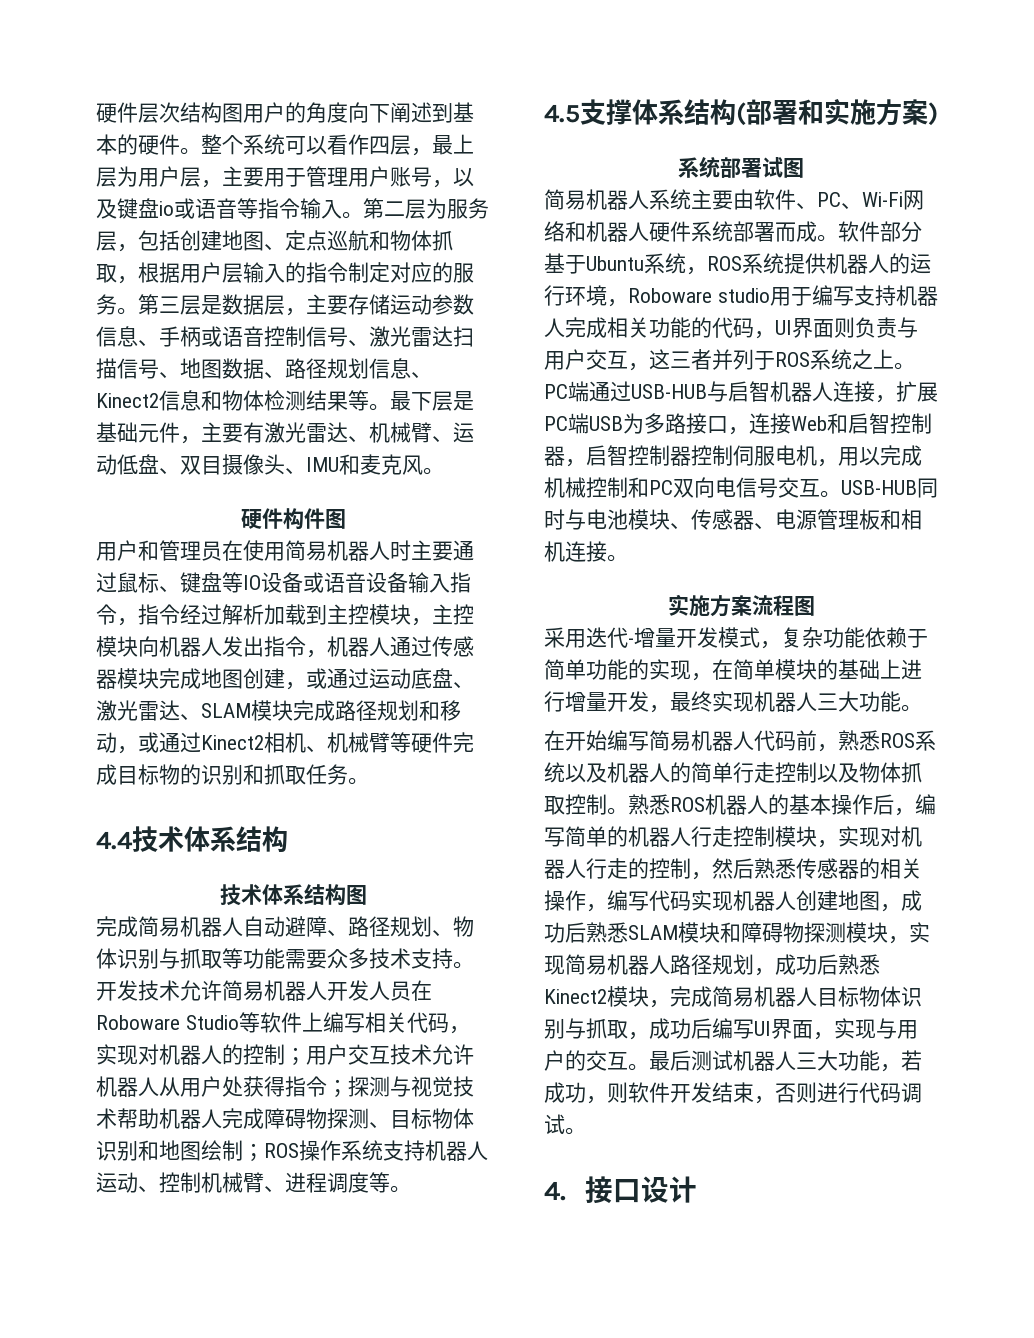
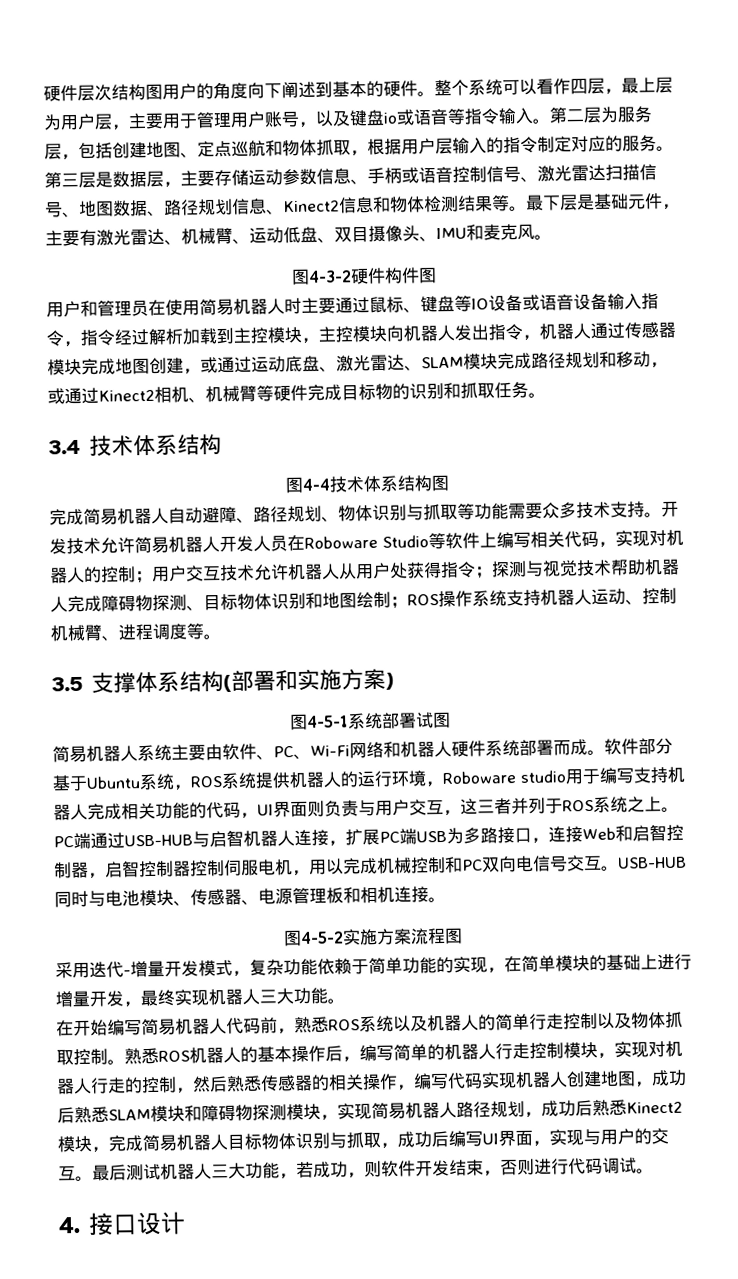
(444, 471) none -> [291,268,352,286] 图4-3-2
[96,831,133,850] 4.4 -> [48,439,81,455] 3.4
(288, 839) none -> [284,476,330,494] 图4-4
[544,104,580,123] 4.5 -> [51,676,83,692] 3.5
(938, 114) none -> [290,713,349,731] 图4-5-1
(628, 558) none -> [283,929,344,947] 图4-5-2

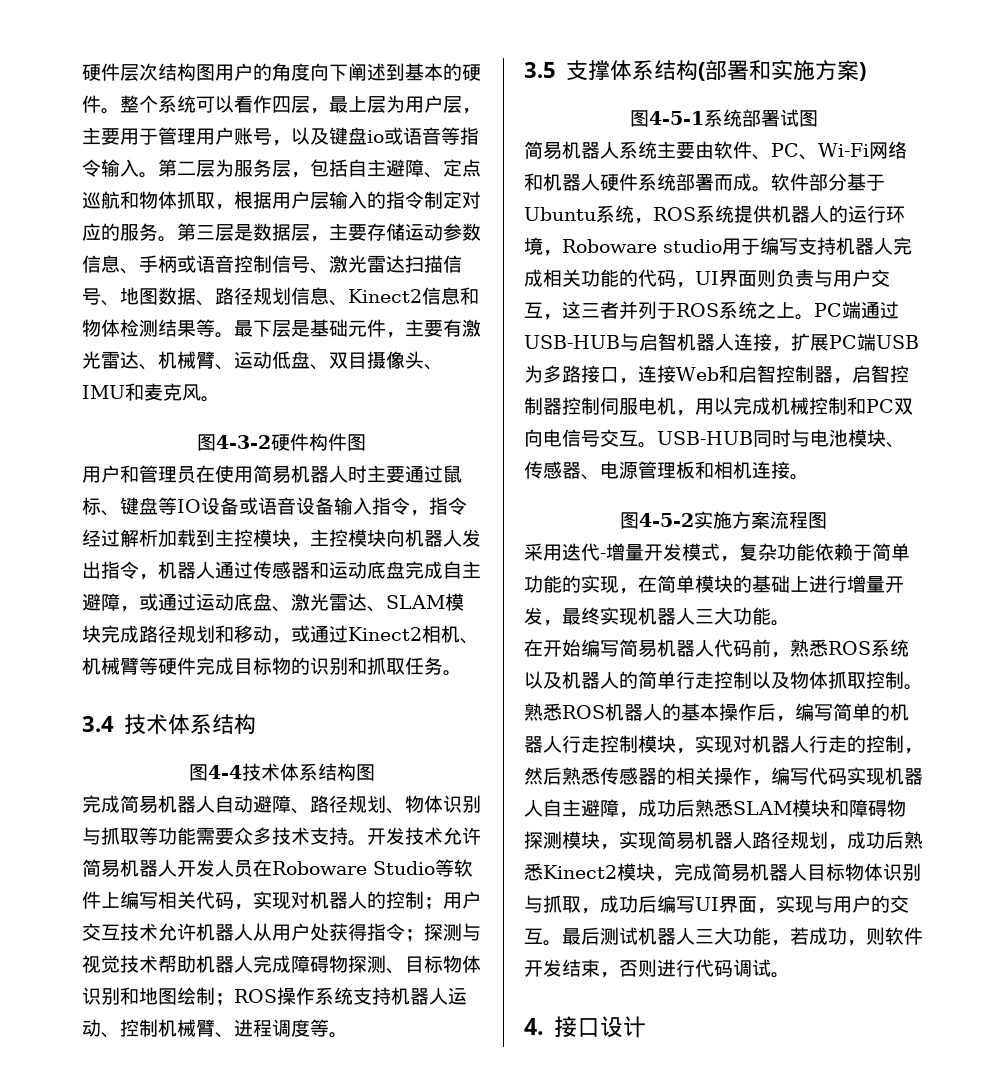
[112,141,181,159] 创建地图 -> [348,159,424,177] 自主避障
[47,357,184,376] 模块完成地图创建 -> [310,561,481,579] [82,593,120,611] 和运动底盘完成自主避障
[566,1070,636,1088] 创建地图 -> [543,799,619,817] 自主避障

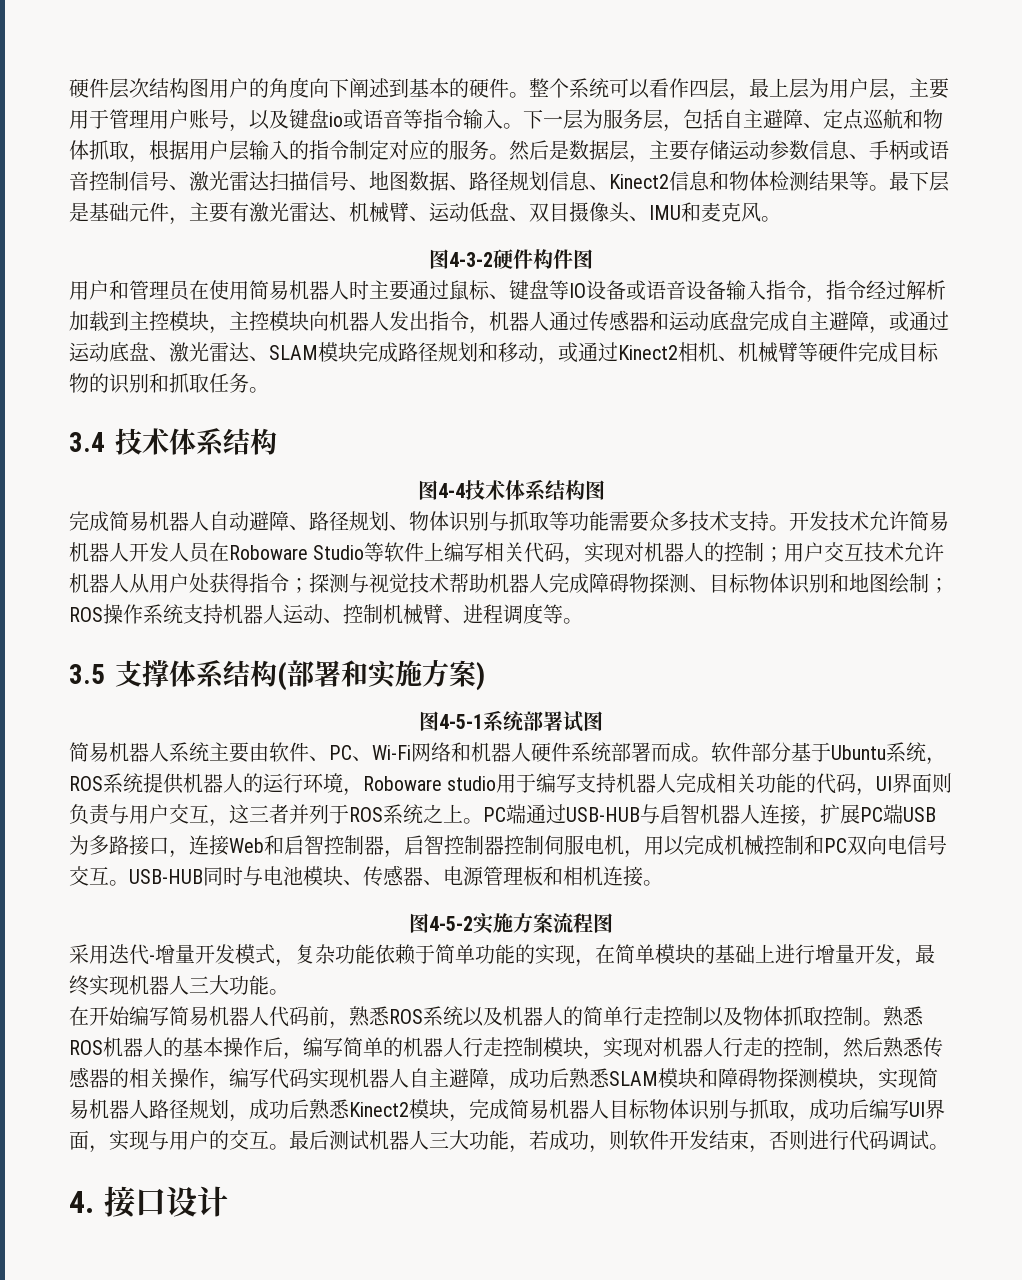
[158,159,196,177] 第二 -> [523,109,563,129] 下一
[177,223,234,241] 第三层 -> [509,140,549,161] 然后

